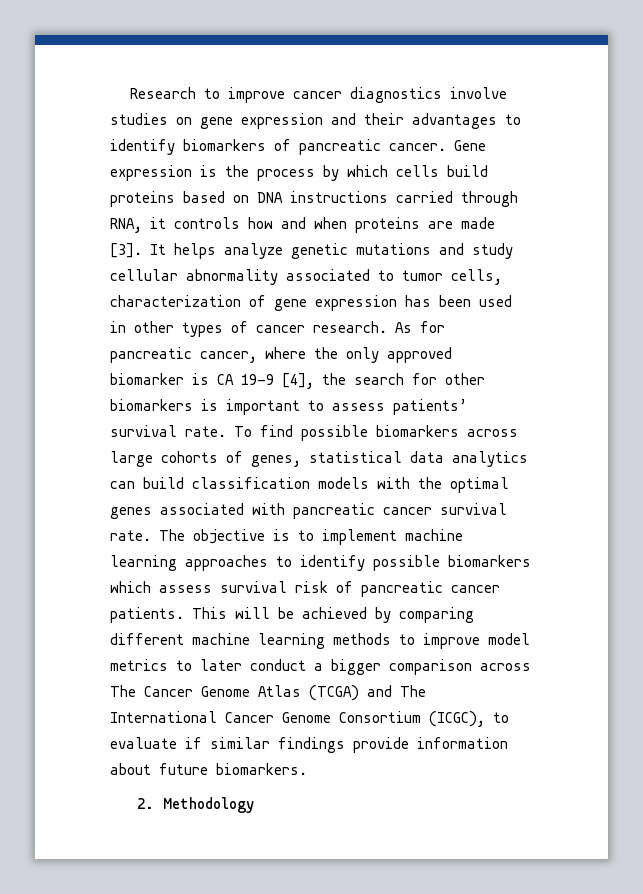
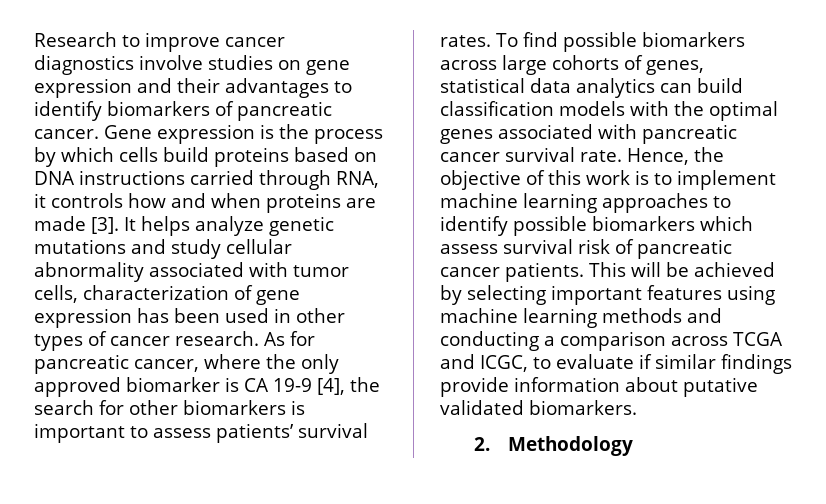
[378,270,394,281] to -> [249,262,288,277] with
[185,426,226,437] rate. -> [440,35,491,47] rates.
[159,529,265,544] The objective -> [627,147,724,165] [440,170,630,190] Hence, the objective of this work
[399,607,474,623] [110,633,530,649] [110,659,531,675] [110,685,426,701] [110,711,485,727] comparing different machine learning methods to improve model metrics to later conduct a bigger comparison across The Cancer Genome Atlas (TCGA) and The International Cancer Genome Consortium (ICGC), -> [467,285,775,305] [440,308,722,328] [440,331,783,351] [440,354,528,372] selecting important features using machine learning methods and conducting a comparison across TCGA and ICGC,
[159,763,208,775] future -> [683,377,758,397] [440,400,524,415] putative validated

